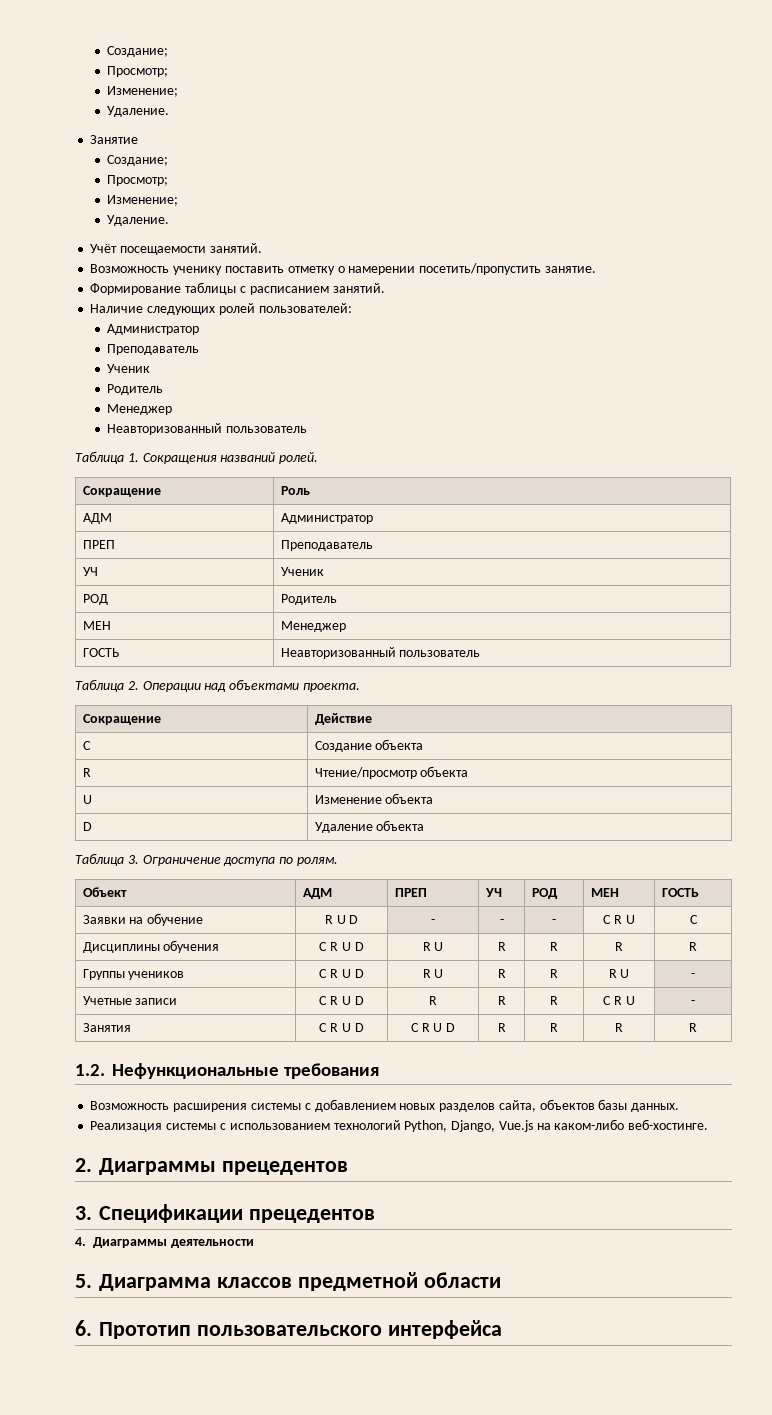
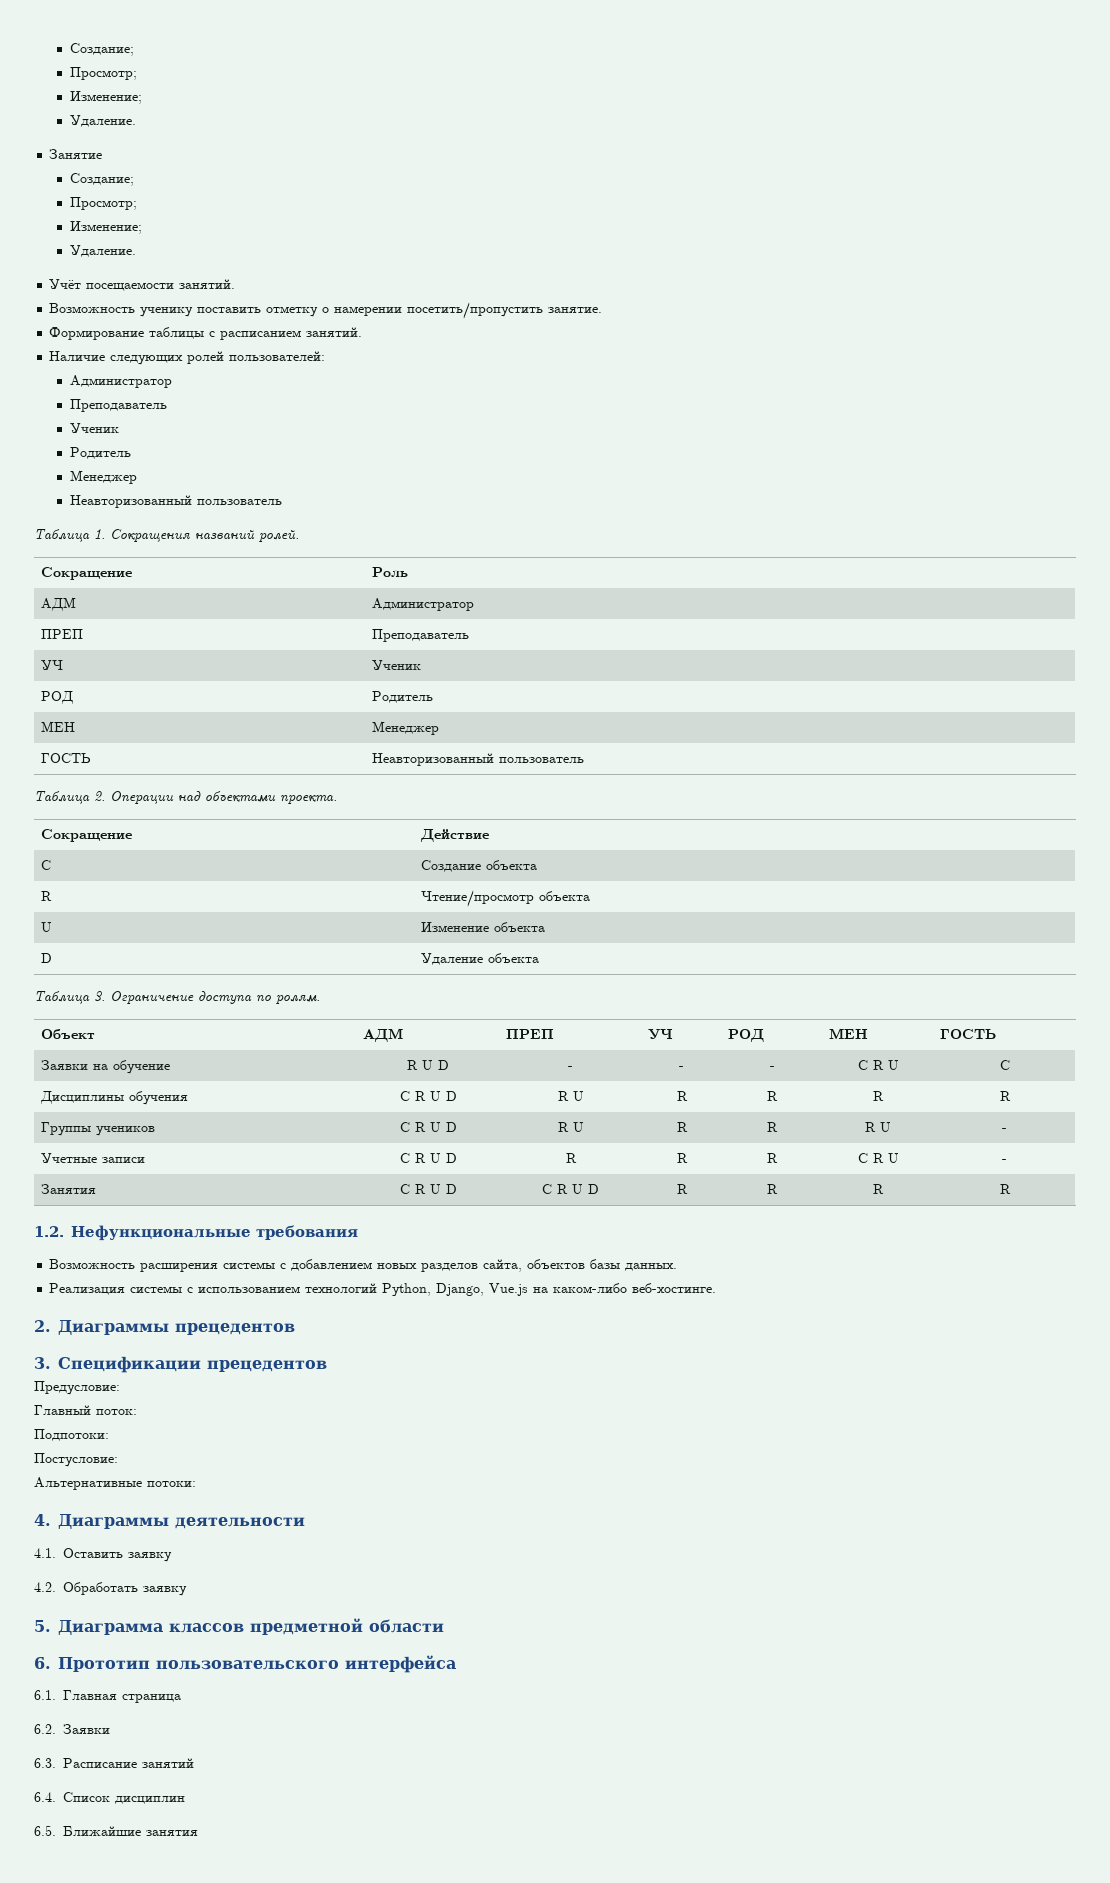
[75,1237,254,1248] 4. Диаграммы деятельности -> [34,1381,120,1395] [34,1405,137,1415] [34,1429,109,1441] [34,1453,118,1467] [34,1477,196,1490] [34,1514,305,1529] [34,1548,172,1562] [34,1582,187,1596] Предусловие: // Главный поток: // Подпотоки: // Постусловие: // Альтернативные потоки: // 4. Диаграммы деятельности // 4.1. Оставить заявку // 4.2. Обработать заявку
(502, 1329) none -> [34,1690,181,1703] [34,1724,110,1734] [34,1758,194,1768] [34,1792,185,1804] [34,1825,198,1836] // 6.1. Главная страница // 6.2. Заявки // 6.3. Расписание занятий // 6.4. Список дисциплин // 6.5. Ближайшие занятия

